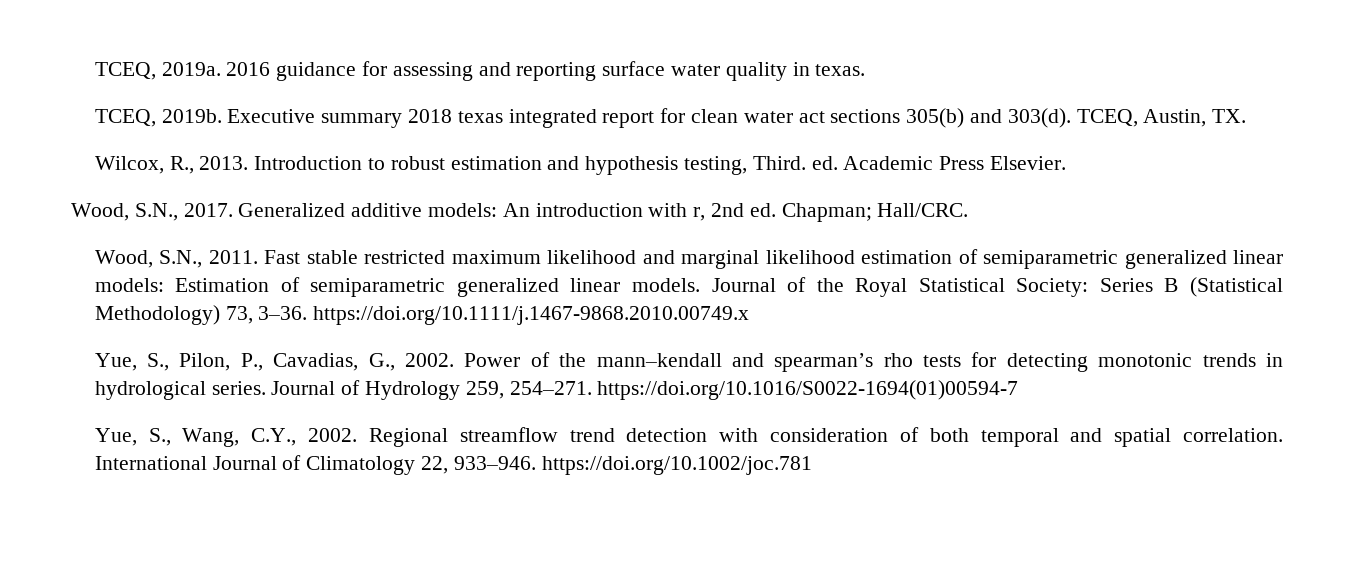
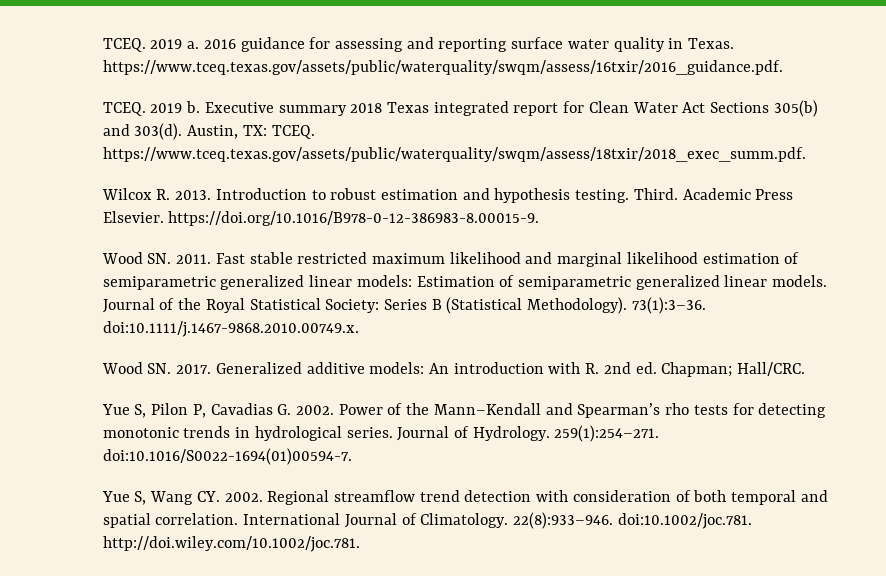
[94,62,221,80] TCEQ, 2019a. -> [102,38,200,52] TCEQ. 2019 a.
[815,64,866,76] [94,109,222,127] texas. // TCEQ, 2019b. -> [688,38,735,49] [102,60,783,75] [102,101,201,116] Texas. https://www.tceq.texas.gov/assets/public/waterquality/swqm/assess/16txir/2016_guidance.pdf. // TCEQ. 2019 b.
[457,111,503,123] texas -> [387,102,430,113] Texas
[690,108,1247,128] [94,156,194,174] clean water act sections 305(b) and 303(d). TCEQ, Austin, TX. // Wilcox, R., -> [588,100,818,117] [102,123,315,140] [102,147,806,162] [101,188,171,200] Clean Water Act Sections 305(b) and 303(d). Austin, TX: TCEQ. https://www.tceq.texas.gov/assets/public/waterquality/swqm/assess/18txir/2018_exec_summ.pdf. // Wilcox R.
[683,156,838,175] testing, Third. ed. -> [575,188,678,203] testing. Third.
[71,203,969,222] [94,250,203,268] // Wood, S.N., 2017. Generalized additive models: An introduction with r, 2nd ed. Chapman; Hall/CRC. // Wood, S.N., -> [168,211,540,226] [101,252,172,264] https://doi.org/10.1016/B978-0-12-386983-8.00015-9. // Wood SN.
[94,305,750,325] [94,353,395,371] Methodology) 73, 3–36. https://doi.org/10.1111/j.1467-9868.2010.00749.x // Yue, S., Pilon, P., Cavadias, G., -> [527,297,706,314] [102,321,359,337] [101,362,806,377] [101,403,292,418] Methodology). 73(1):3–36. doi:10.1111/j.1467-9868.2010.00749.x. // Wood SN. 2017. Generalized additive models: An introduction with R. 2nd ed. Chapman; Hall/CRC. // Yue S, Pilon P, Cavadias G.
[596,353,874,372] mann–kendall and spearman’s -> [433,403,661,418] Mann–Kendall and Spearman’s
[364,380,1019,400] [94,428,297,447] Hydrology 259, 254–271. https://doi.org/10.1016/S0022-1694(01)00594-7 // Yue, S., Wang, C.Y., -> [472,425,660,442] [102,448,352,465] [101,491,220,505] Hydrology. 259(1):254–271. doi:10.1016/S0022-1694(01)00594-7. // Yue S, Wang CY.
[306,456,812,475] Climatology 22, 933–946. https://doi.org/10.1002/joc.781 -> [420,512,752,529] [102,536,360,552] Climatology. 22(8):933–946. doi:10.1002/joc.781. http://doi.wiley.com/10.1002/joc.781.

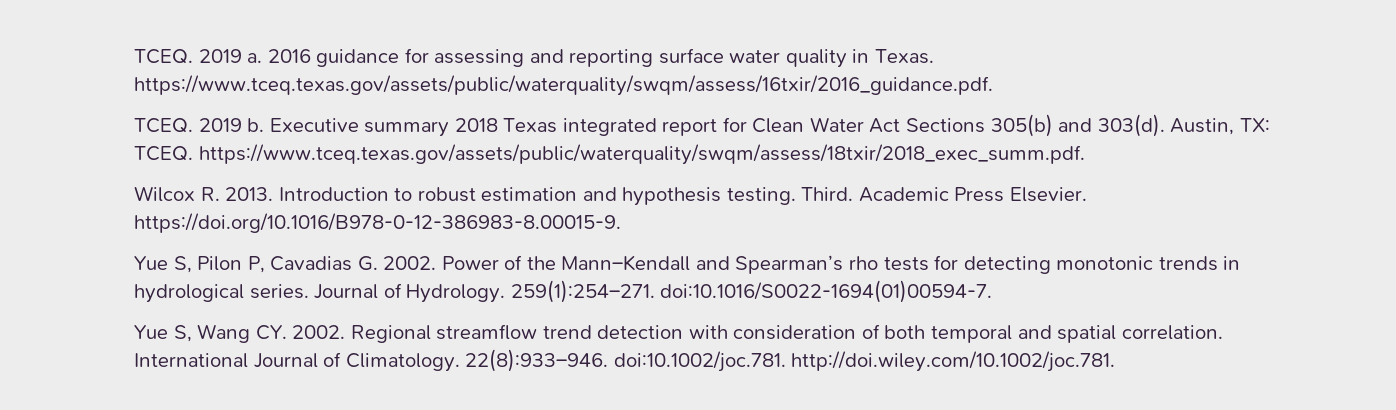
[101,252,800,267] [102,275,828,290] [102,297,706,314] [102,321,359,337] [101,362,806,377] // Wood SN. 2011. Fast stable restricted maximum likelihood and marginal likelihood estimation of semiparametric generalized linear models: Estimation of semiparametric generalized linear models. Journal of the Royal Statistical Society: Series B (Statistical Methodology). 73(1):3–36. doi:10.1111/j.1467-9868.2010.00749.x. // Wood SN. 2017. Generalized additive models: An introduction with R. 2nd ed. Chapman; Hall/CRC. -> (622, 223) none

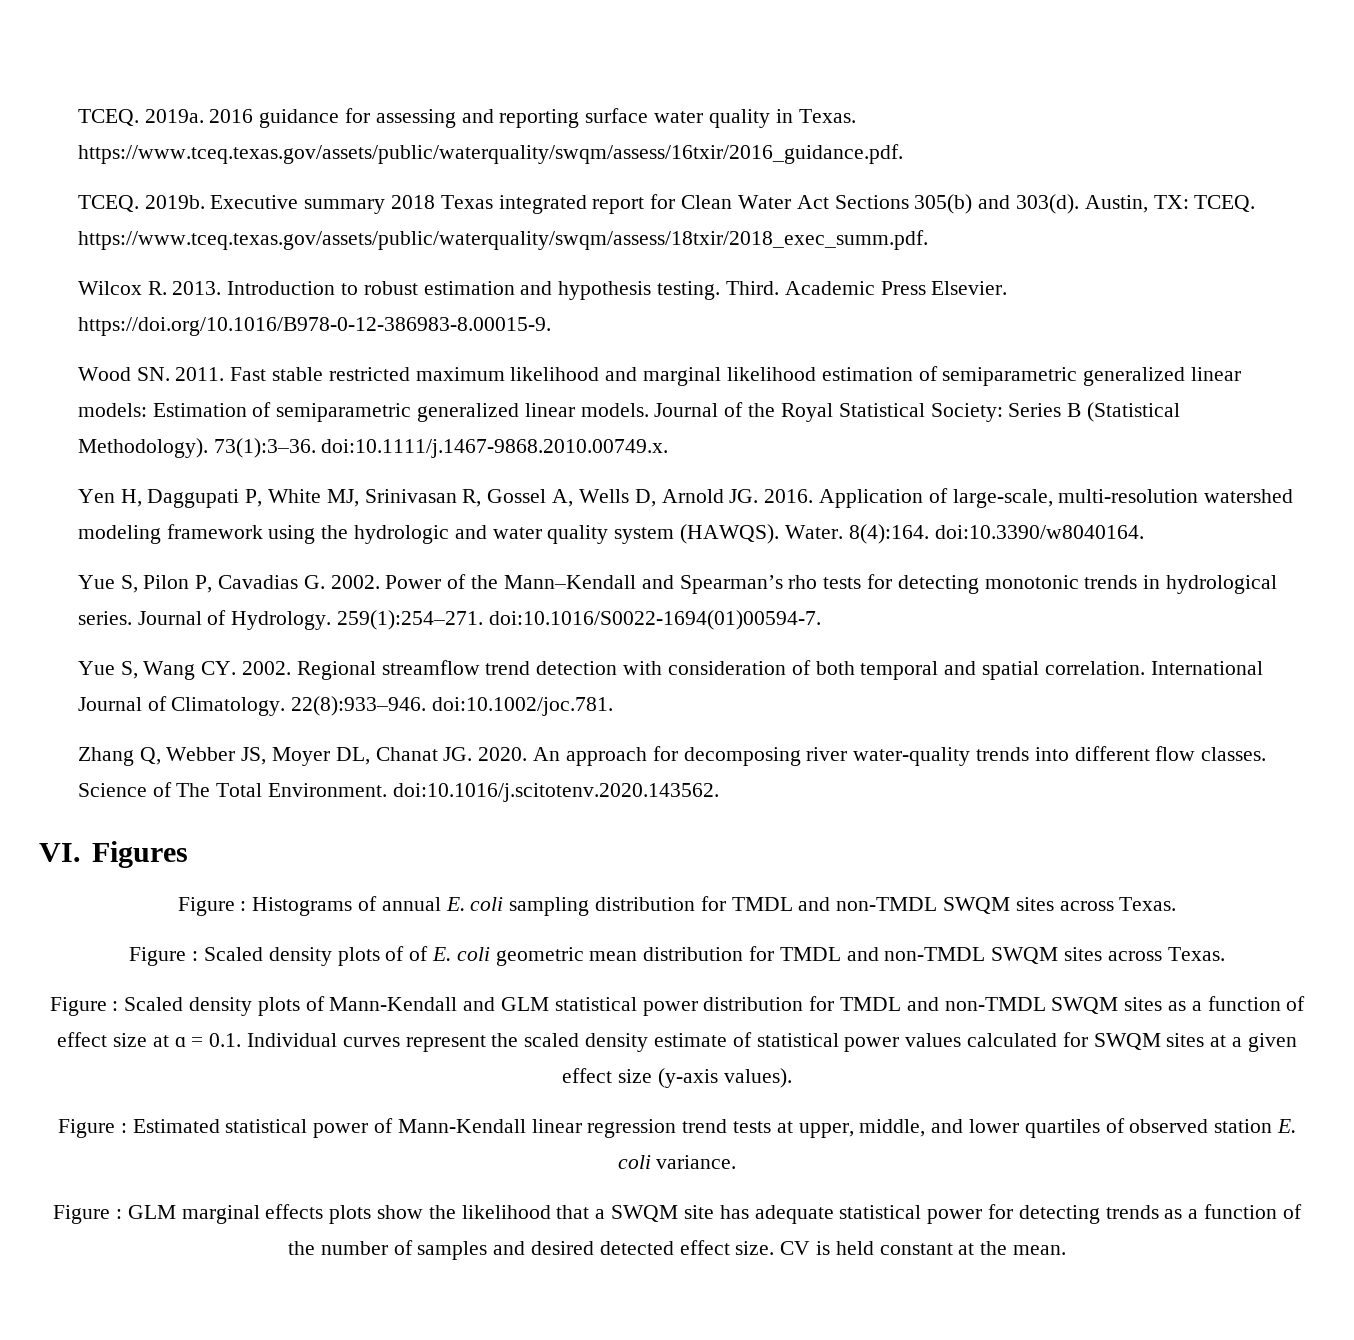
[134,49,263,64] TCEQ. 2019 a. -> [77,109,204,126] TCEQ. 2019a.
[198,118,265,132] 2019 b. -> [144,195,205,209] 2019b.
(622, 223) none -> [77,366,1241,386] [77,402,1180,422] [77,438,669,458] [77,488,1294,508] [77,524,1144,544] // Wood SN. 2011. Fast stable restricted maximum likelihood and marginal likelihood estimation of semiparametric generalized linear models: Estimation of semiparametric generalized linear models. Journal of the Royal Statistical Society: Series B (Statistical Methodology). 73(1):3–36. doi:10.1111/j.1467-9868.2010.00749.x. // Yen H, Daggupati P, White MJ, Srinivasan R, Gossel A, Wells D, Arnold JG. 2016. Application of large-scale, multi-resolution watershed modeling framework using the hydrologic and water quality system (HAWQS). Water. 8(4):164. doi:10.3390/w8040164.
[791,351,1116,372] http://doi.wiley.com/10.1002/joc.781. -> [77,746,1267,766] [77,782,719,802] [39,841,188,868] [177,896,1177,916] [129,946,1225,966] [49,996,1306,1016] [57,1032,1297,1052] [562,1068,792,1088] [57,1118,1297,1138] [617,1155,737,1169] [53,1204,1302,1224] [287,1240,1067,1260] // Zhang Q, Webber JS, Moyer DL, Chanat JG. 2020. An approach for decomposing river water-quality trends into different flow classes. Science of The Total Environment. doi:10.1016/j.scitotenv.2020.143562. // VI. Figures // Figure : Histograms of annual E. coli sampling distribution for TMDL and non-TMDL SWQM sites across Texas. // Figure : Scaled density plots of of E. coli geometric mean distribution for TMDL and non-TMDL SWQM sites across Texas. // Figure : Scaled density plots of Mann-Kendall and GLM statistical power distribution for TMDL and non-TMDL SWQM sites as a function of effect size at ɑ = 0.1. Individual curves represent the scaled density estimate of statistical power values calculated for SWQM sites at a given effect size (y-axis values). // Figure : Estimated statistical power of Mann-Kendall linear regression trend tests at upper, middle, and lower quartiles of observed station E. coli variance. // Figure : GLM marginal effects plots show the likelihood that a SWQM site has adequate statistical power for detecting trends as a function of the number of samples and desired detected effect size. CV is held constant at the mean.

